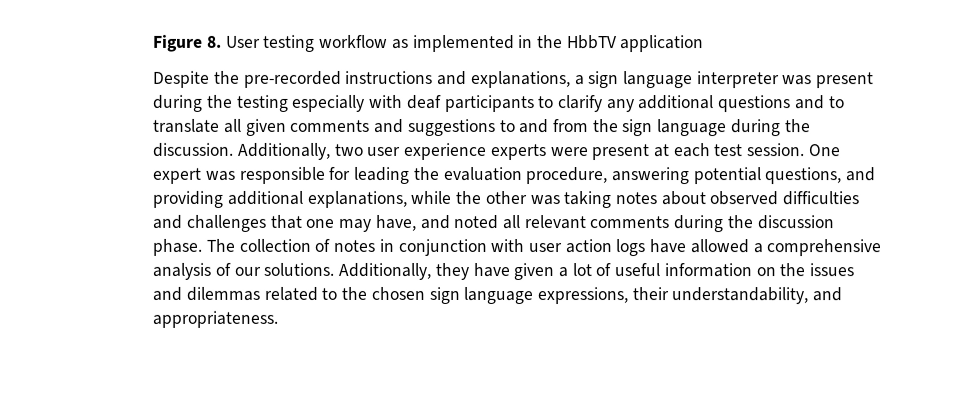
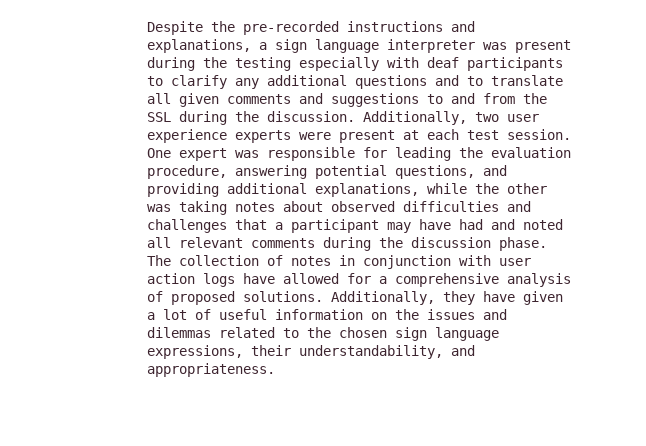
[153,34,705,53] Figure 8. User testing workflow as implemented in the HbbTV application // -> (147, 28) none
[622,119,728,137] sign language -> [147,112,172,122] SSL
[305,214,416,232] one may have, -> [275,219,484,233] a participant may have had
(749, 246) none -> [347,273,372,284] for
[233,266,261,276] our -> [171,291,236,305] proposed

